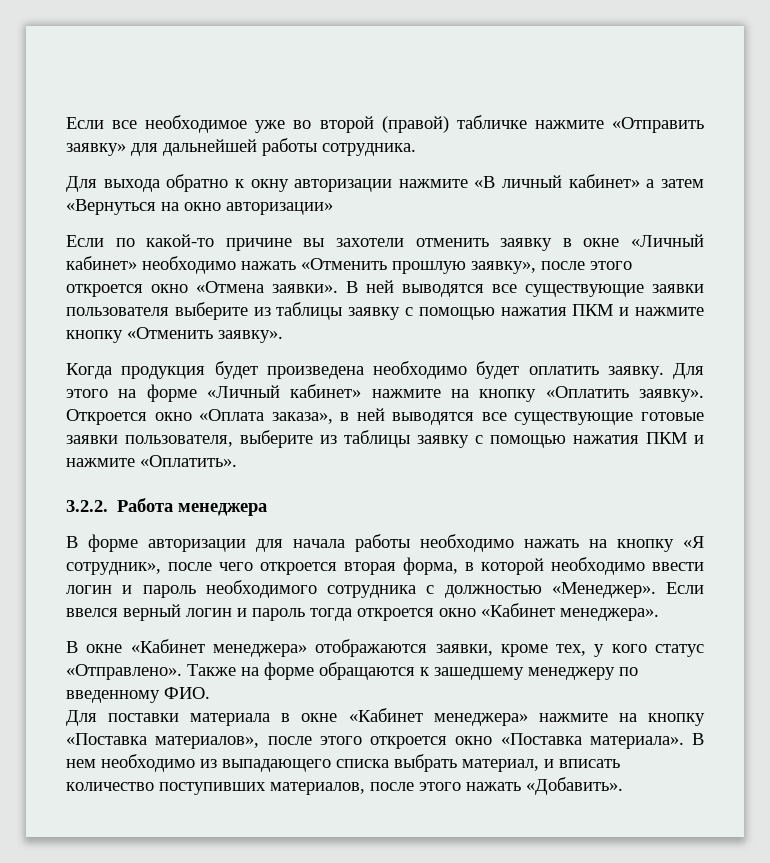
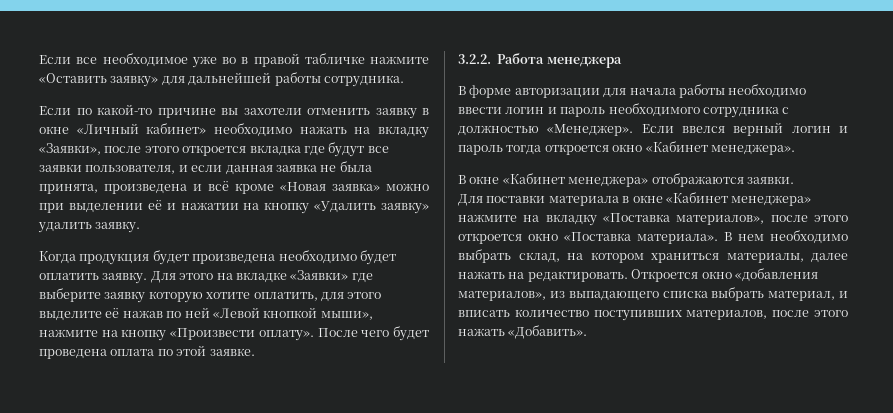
[319,116,449,133] второй (правой) -> [241,53,300,67] в правой
[611,117,704,133] «Отправить -> [39,73,107,83] «Оставить
[66,174,704,192] [66,199,333,215] // Для выхода обратно к окну авторизации нажмите «В личный кабинет» а затем «Вернуться на окно авторизации» -> (404, 81) none
[301,258,632,274] [66,280,704,297] [66,302,704,320] [66,327,283,343] «Отменить прошлую заявку», после этого откроется окно «Отмена заявки». В ней выводятся все существующие заявки пользователя выберите из таблицы заявку с помощью нажатия ПКМ и нажмите кнопку «Отменить заявку». -> [354,126,429,138] [39,142,389,157] [39,161,372,175] [39,181,429,194] [39,200,429,214] [38,221,141,233] на вкладку «Заявки», после этого откроется вкладка где будут все заявки пользователя, и если данная заявка не была принята, произведена и всё кроме «Новая заявка» можно при выделении её и нажатии на кнопку «Удалить заявку» удалить заявку.
[146,384,704,402] [66,408,704,425] [66,430,704,448] [66,455,237,467] форме «Личный кабинет» нажмите на кнопку «Оплатить заявку». Откроется окно «Оплата заказа», в ней выводятся все существующие готовые заявки пользователя, выберите из таблицы заявку с помощью нажатия ПКМ и нажмите «Оплатить». -> [235,270,373,283] [39,288,382,303] [39,307,373,321] [39,326,430,341] [39,345,255,359] вкладке «Заявки» где выберите заявку которую хотите оплатить, для этого выделите её нажав по ней «Левой кнопкой мыши», нажмите на кнопку «Произвести оплату». После чего будет проведена оплата по этой заявке.
[524,536,704,552] [66,557,645,575] нажать на кнопку «Я сотрудник», после чего откроется вторая форма, в которой необходимо -> (807, 91) none
[435,644,704,657] [66,662,638,680] [66,687,210,703] заявки, кроме тех, у кого статус «Отправлено». Также на форме обращаются к зашедшему менеджеру по введенному ФИО. -> [746,176,794,184] заявки.
[647,713,705,726] кнопку -> [545,214,597,226] вкладку
(195, 763) none -> [458,249,848,263] [458,268,818,282] [458,291,546,301] выбрать склад, на котором храниться материалы, далее нажать на редактировать. Откроется окно «добавления материалов»,

